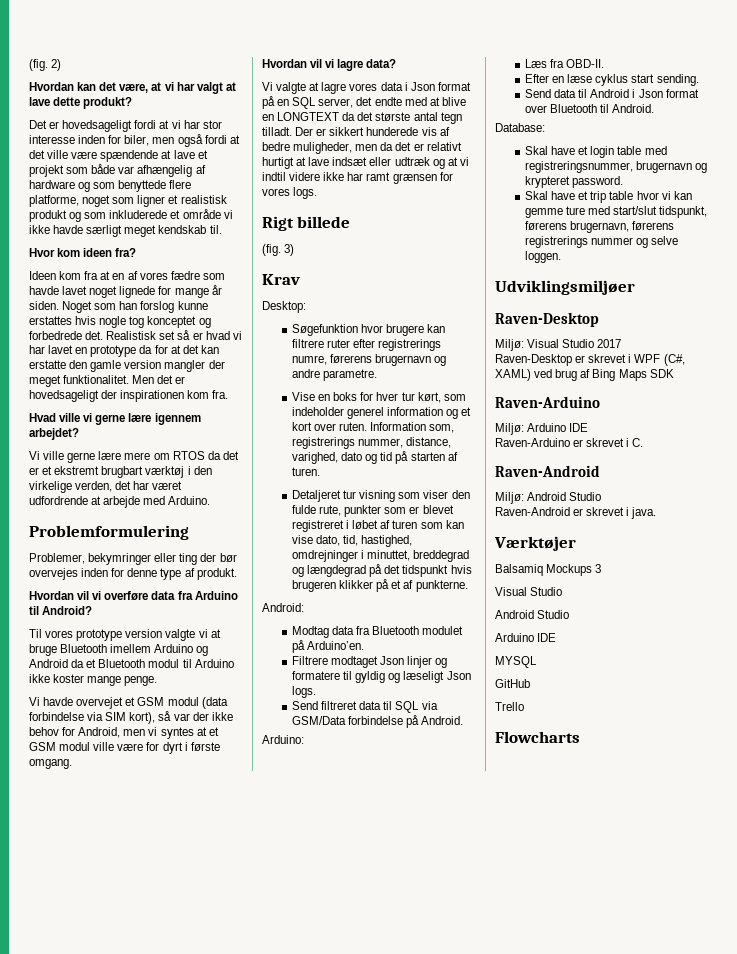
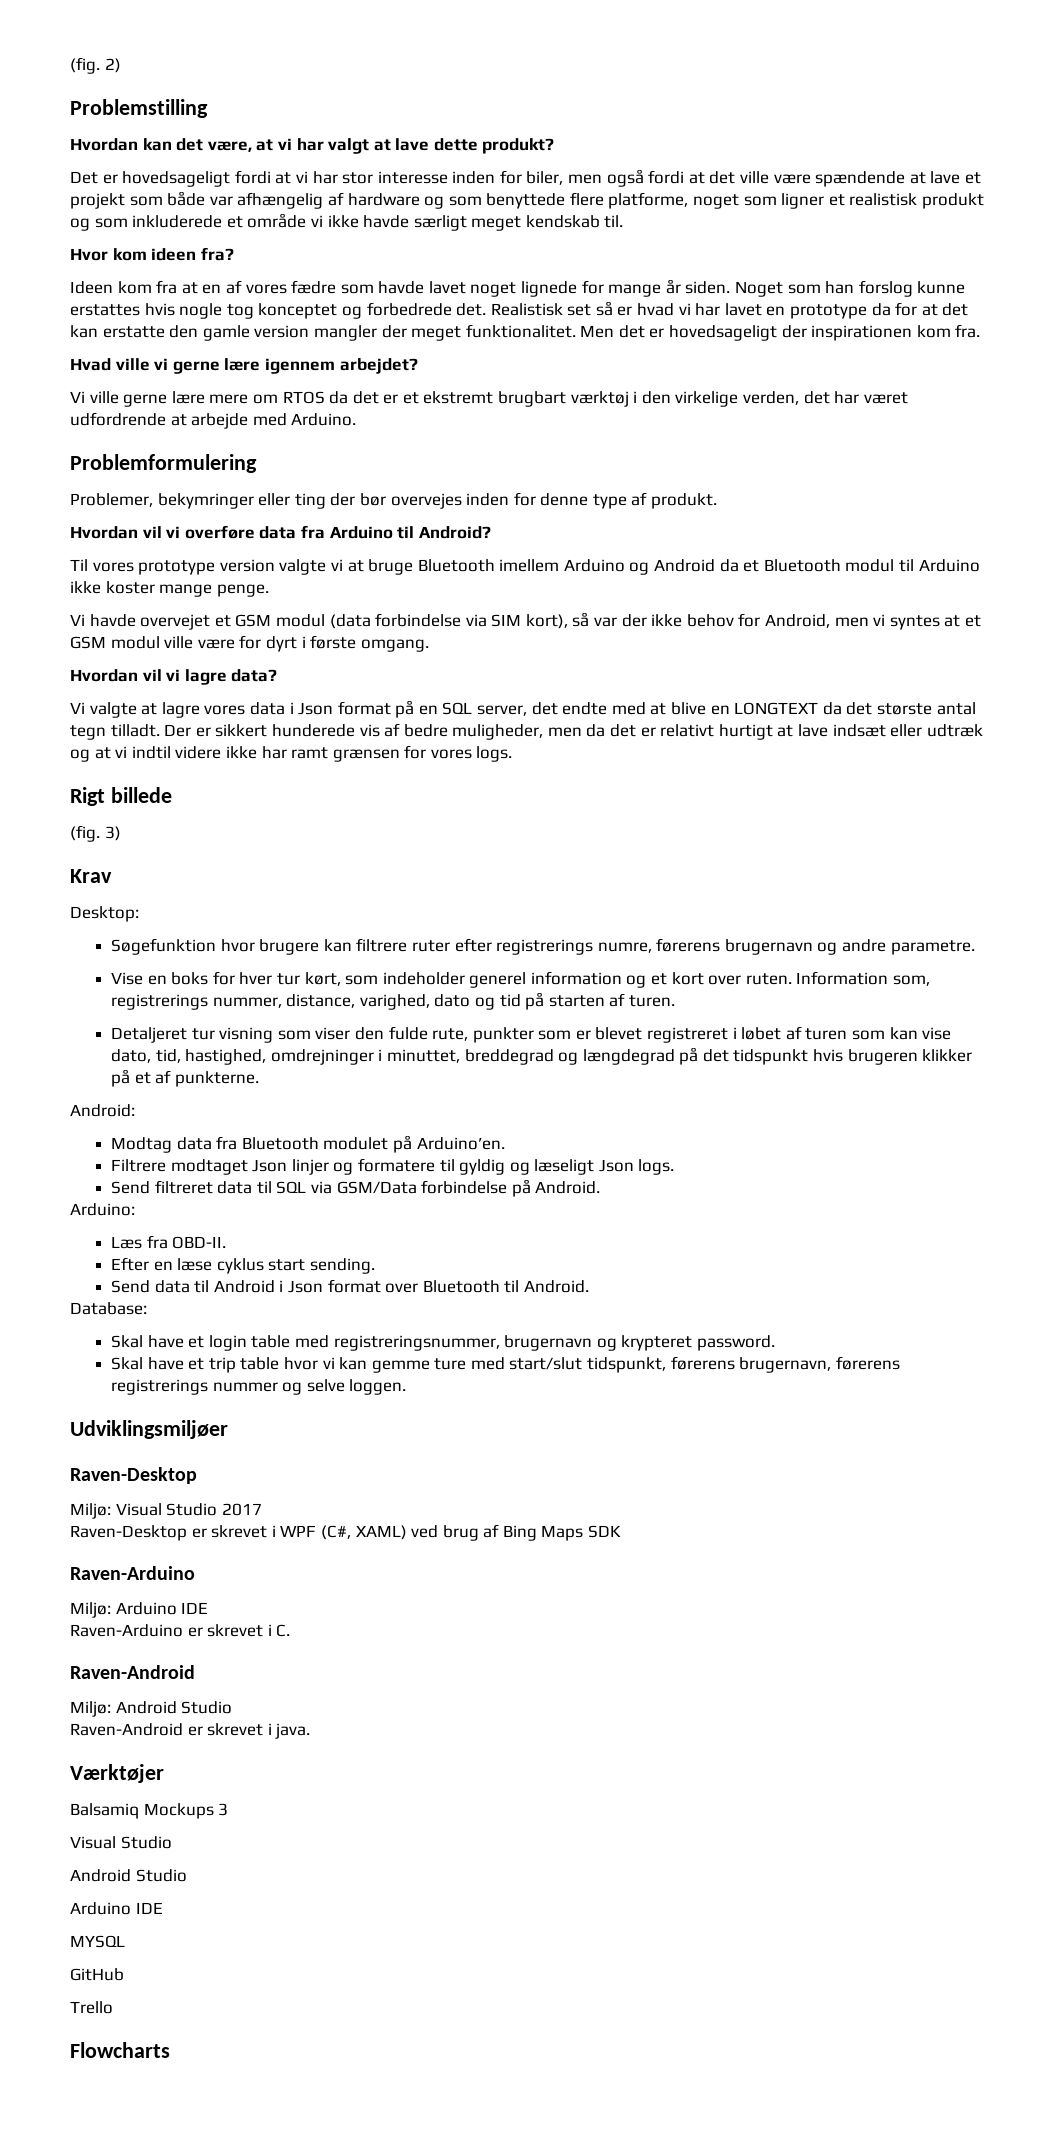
(62, 65) none -> [70,99,208,118] // Problemstilling

